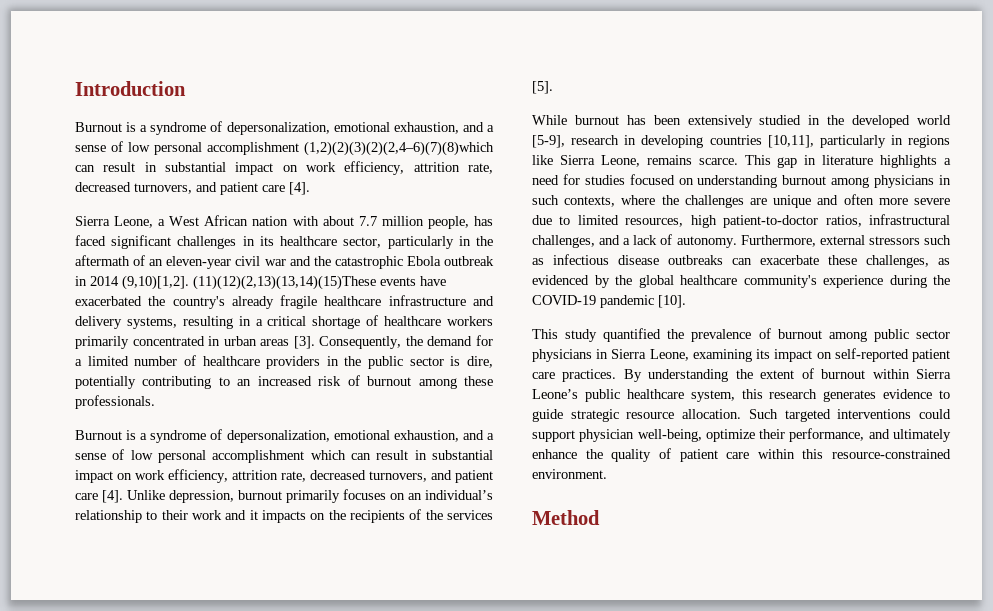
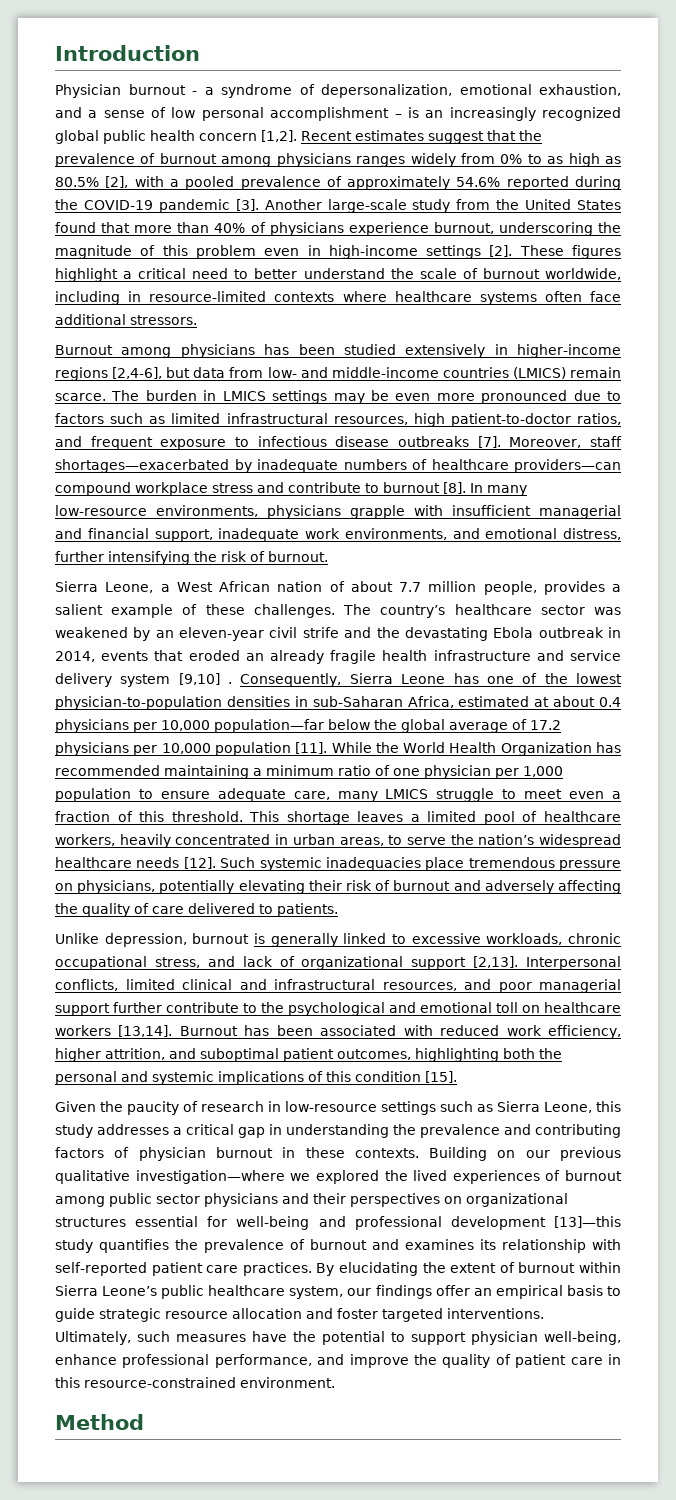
[75,122,137,132] Burnout is -> [55,84,197,98] Physician burnout -
[304,141,494,156] [75,161,493,175] [75,182,310,195] (1,2)(2)(3)(2)(2,4–6)(7)(8)which can result in substantial impact on work efficiency, attrition rate, decreased turnovers, and patient care [4]. -> [394,107,621,121] [55,130,542,144] [55,153,621,167] [55,176,621,190] [55,199,621,213] [55,222,622,236] [55,245,621,259] [55,268,621,282] [55,291,621,305] [55,314,197,325] [55,344,621,358] [55,367,621,381] [55,390,621,404] [55,413,621,427] [55,436,622,450] [55,459,621,473] [55,482,527,496] [55,505,621,519] [55,528,621,542] [55,551,328,565] – is an increasingly recognized global public health concern [1,2]. Recent estimates suggest that the prevalence of burnout among physicians ranges widely from 0% to as high as 80.5% [2], with a pooled prevalence of approximately 54.6% reported during the COVID-19 pandemic [3]. Another large-scale study from the United States found that more than 40% of physicians experience burnout, underscoring the magnitude of this problem even in high-income settings [2]. These figures highlight a critical need to better understand the scale of burnout worldwide, including in resource-limited contexts where healthcare systems often face additional stressors. // Burnout among physicians has been studied extensively in higher-income regions [2,4-6], but data from low- and middle-income countries (LMICS) remain scarce. The burden in LMICS settings may be even more pronounced due to factors such as limited infrastructural resources, high patient-to-doctor ratios, and frequent exposure to infectious disease outbreaks [7]. Moreover, staff shortages—exacerbated by inadequate numbers of healthcare providers—can compound workplace stress and contribute to burnout [8]. In many low-resource environments, physicians grapple with insufficient managerial and financial support, inadequate work environments, and emotional distress, further intensifying the risk of burnout.
[292,216,319,226] with -> [329,581,345,592] of
[473,216,493,226] [75,235,494,249] [75,255,146,266] has faced significant challenges in its healthcare sector, particularly in the aftermath of -> [543,581,621,595] [55,604,621,618] [55,627,151,641] provides a salient example of these challenges. The country’s healthcare sector was weakened by
[264,259,286,266] war -> [302,627,339,638] strife
[334,256,403,269] catastrophic -> [404,627,488,641] devastating
[90,275,446,290] [75,296,225,309] 2014 (9,10)[1,2]. (11)(12)(2,13)(13,14)(15)These events have exacerbated the country's -> [55,650,264,662] 2014, events that eroded an
[324,296,382,306] healthcare -> [382,650,428,661] health
[75,315,494,329] [75,335,493,349] [75,355,493,369] [75,375,494,389] [75,395,155,409] [75,429,494,443] [75,449,493,463] [75,469,493,483] [75,489,493,503] [75,509,493,523] [532,81,553,94] [532,115,952,128] [532,135,950,148] [532,155,951,168] [532,174,951,188] [532,194,950,208] [532,214,950,228] [532,234,951,248] [532,254,950,268] [532,275,950,288] [532,295,686,308] [532,328,752,342] delivery systems, resulting in a critical shortage of healthcare workers primarily concentrated in urban areas [3]. Consequently, the demand for a limited number of healthcare providers in the public sector is dire, potentially contributing to an increased risk of burnout among these professionals. // Burnout is a syndrome of depersonalization, emotional exhaustion, and a sense of low personal accomplishment which can result in substantial impact on work efficiency, attrition rate, decreased turnovers, and patient care [4]. Unlike depression, burnout primarily focuses on an individual’s relationship to their work and it impacts on the recipients of the services [5]. // While burnout has been extensively studied in the developed world [5-9], research in developing countries [10,11], particularly in regions like Sierra Leone, remains scarce. This gap in literature highlights a need for studies focused on understanding burnout among physicians in such contexts, where the challenges are unique and often more severe due to limited resources, high patient-to-doctor ratios, infrastructural challenges, and a lack of autonomy. Furthermore, external stressors such as infectious disease outbreaks can exacerbate these challenges, as evidenced by the global healthcare community's experience during the COVID-19 pandemic [10]. // This study quantified the prevalence -> [570,650,621,661] [55,673,623,687] [55,696,621,710] [55,719,561,733] [55,742,621,756] [55,765,563,779] [55,788,622,802] [55,811,621,825] [55,834,621,848] [55,857,621,871] [55,880,621,894] [55,903,338,917] [55,933,621,947] [55,956,621,970] [55,979,621,993] [55,1002,621,1016] [55,1025,622,1039] [55,1048,562,1062] [55,1071,457,1085] [55,1101,621,1115] [55,1124,621,1138] [55,1147,621,1161] [55,1170,540,1184] service delivery system [9,10] . Consequently, Sierra Leone has one of the lowest physician-to-population densities in sub-Saharan Africa, estimated at about 0.4 physicians per 10,000 population—far below the global average of 17.2 physicians per 10,000 population [11]. While the World Health Organization has recommended maintaining a minimum ratio of one physician per 1,000 population to ensure adequate care, many LMICS struggle to meet even a fraction of this threshold. This shortage leaves a limited pool of healthcare workers, heavily concentrated in urban areas, to serve the nation’s widespread healthcare needs [12]. Such systemic inadequacies place tremendous pressure on physicians, potentially elevating their risk of burnout and adversely affecting the quality of care delivered to patients. // Unlike depression, burnout is generally linked to excessive workloads, chronic occupational stress, and lack of organizational support [2,13]. Interpersonal conflicts, limited clinical and infrastructural resources, and poor managerial support further contribute to the psychological and emotional toll on healthcare workers [13,14]. Burnout has been associated with reduced work efficiency, higher attrition, and suboptimal patient outcomes, highlighting both the personal and systemic implications of this condition [15]. // Given the paucity of research in low-resource settings such as Sierra Leone, this study addresses a critical gap in understanding the prevalence and contributing factors of physician burnout in these contexts. Building on our previous qualitative investigation—where we explored the lived experiences
[596,349,832,362] in Sierra Leone, examining its impact on -> [282,1193,568,1207] [55,1216,621,1230] [55,1239,621,1253] and their perspectives on organizational structures essential for well-being and professional development [13]—this study quantifies the prevalence of burnout and examines its relationship with
[648,369,729,382] understanding -> [339,1262,418,1276] elucidating
[741,389,950,402] [532,409,951,422] [532,428,951,442] [532,449,577,459] this research generates evidence to guide strategic resource allocation. Such targeted interventions could support physician well-being, optimize their performance, and ultimately enhance -> [347,1285,621,1299] [55,1308,544,1322] [55,1331,621,1345] [55,1354,409,1368] our findings offer an empirical basis to guide strategic resource allocation and foster targeted interventions. Ultimately, such measures have the potential to support physician well-being, enhance professional performance, and improve
[757,449,795,459] within -> [607,1354,621,1365] in

